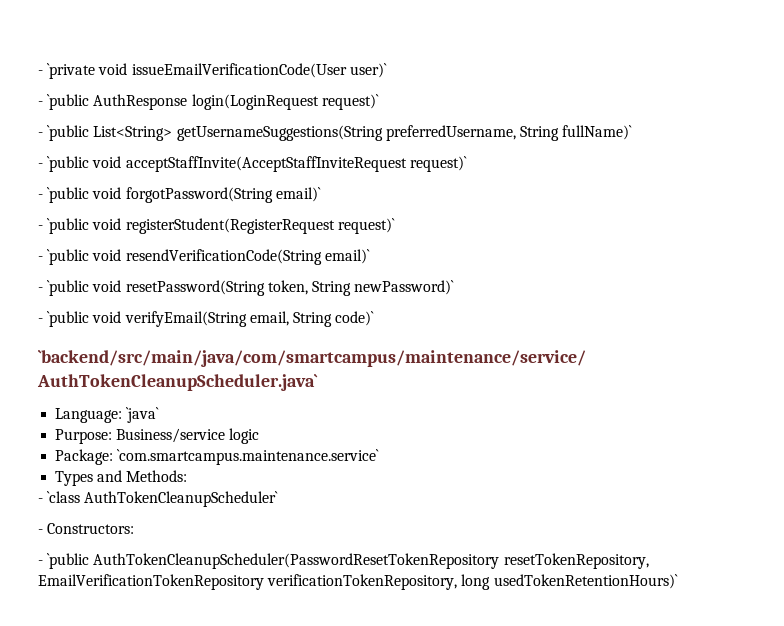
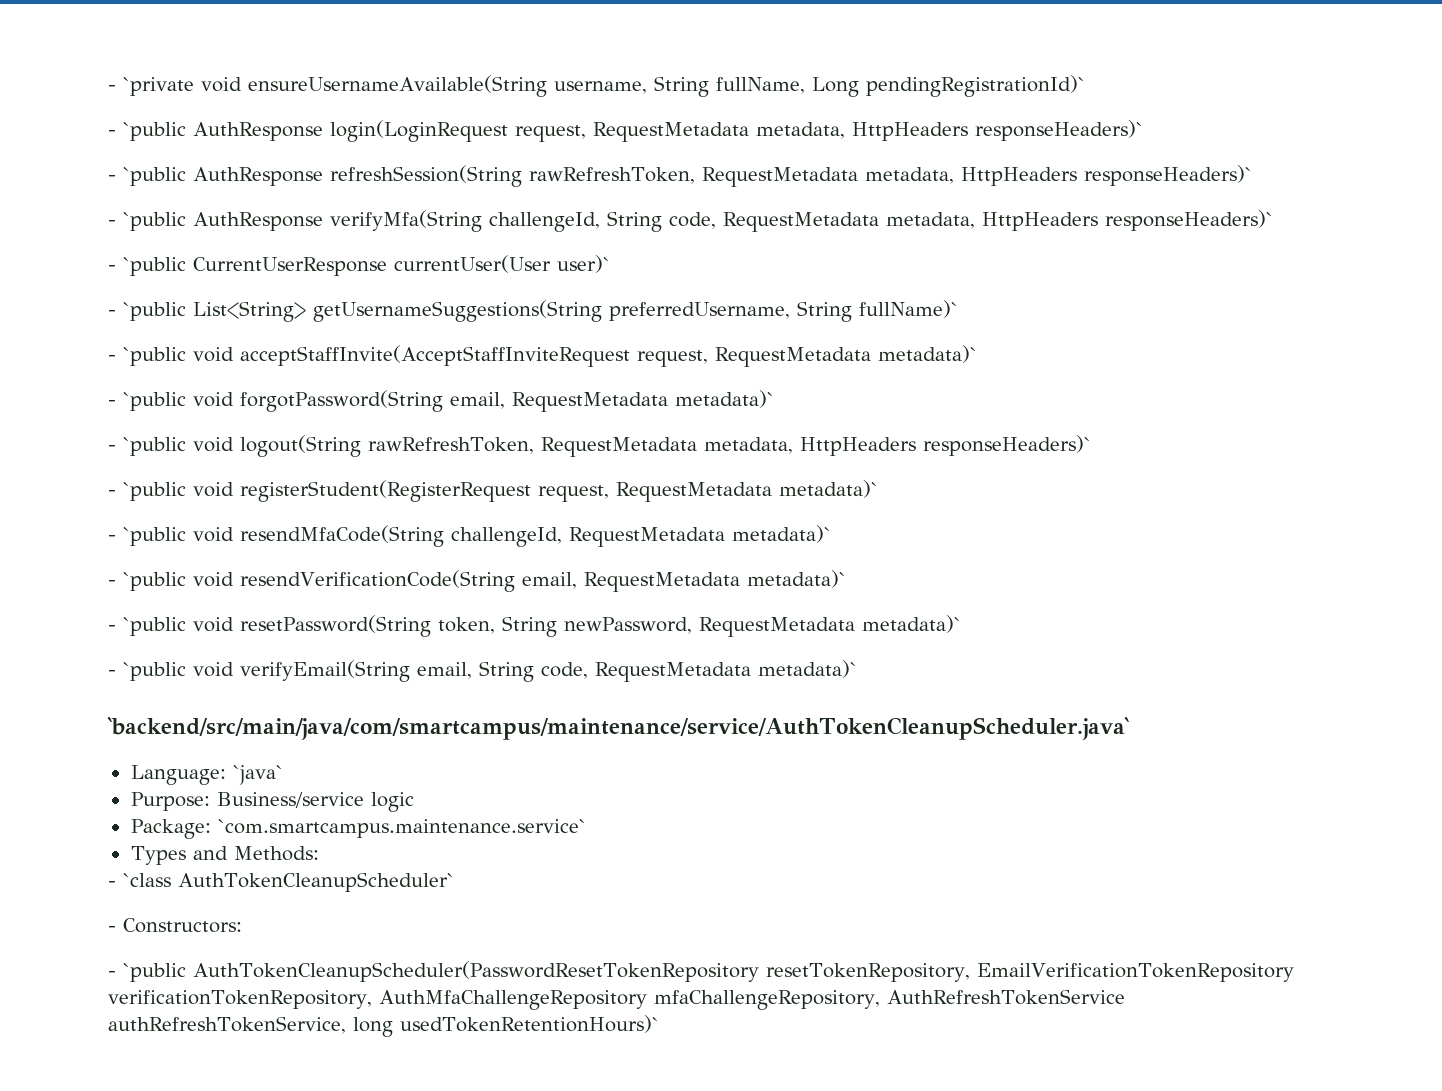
[131,63,387,78] [38,94,379,110] issueEmailVerificationCode(User user)` // - `public AuthResponse login(LoginRequest request)` -> [248,75,1085,97] [108,120,1143,142] [108,165,1252,187] [108,210,1273,232] [108,255,610,276] ensureUsernameAvailable(String username, String fullName, Long pendingRegistrationId)` // - `public AuthResponse login(LoginRequest request, RequestMetadata metadata, HttpHeaders responseHeaders)` // - `public AuthResponse refreshSession(String rawRefreshToken, RequestMetadata metadata, HttpHeaders responseHeaders)` // - `public AuthResponse verifyMfa(String challengeId, String code, RequestMetadata metadata, HttpHeaders responseHeaders)` // - `public CurrentUserResponse currentUser(User user)`
[409,156,467,172] request)` -> [637,345,977,367] request, RequestMetadata metadata)`
[275,187,321,202] [38,218,395,234] email)` // - `public void registerStudent(RegisterRequest request)` -> [449,390,774,412] [108,435,1091,457] [108,480,878,502] [108,525,831,547] email, RequestMetadata metadata)` // - `public void logout(String rawRefreshToken, RequestMetadata metadata, HttpHeaders responseHeaders)` // - `public void registerStudent(RegisterRequest request, RequestMetadata metadata)` // - `public void resendMfaCode(String challengeId, RequestMetadata metadata)`
[324,249,370,264] email)` -> [521,570,846,592] email, RequestMetadata metadata)`
[354,280,455,295] newPassword)` -> [563,615,961,637] newPassword, RequestMetadata metadata)`
[335,311,375,326] code)` -> [541,660,857,682] code, RequestMetadata metadata)`
(458, 582) none -> [378,989,1125,1010] [108,1016,346,1034] AuthMfaChallengeRepository mfaChallengeRepository, AuthRefreshTokenService authRefreshTokenService,

